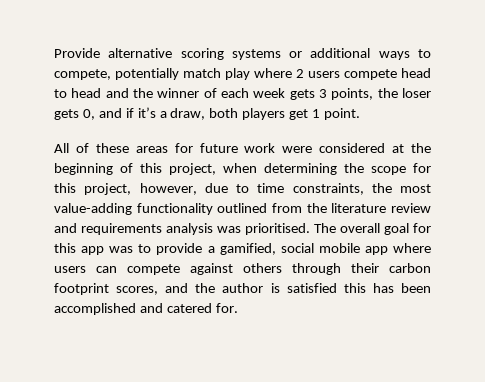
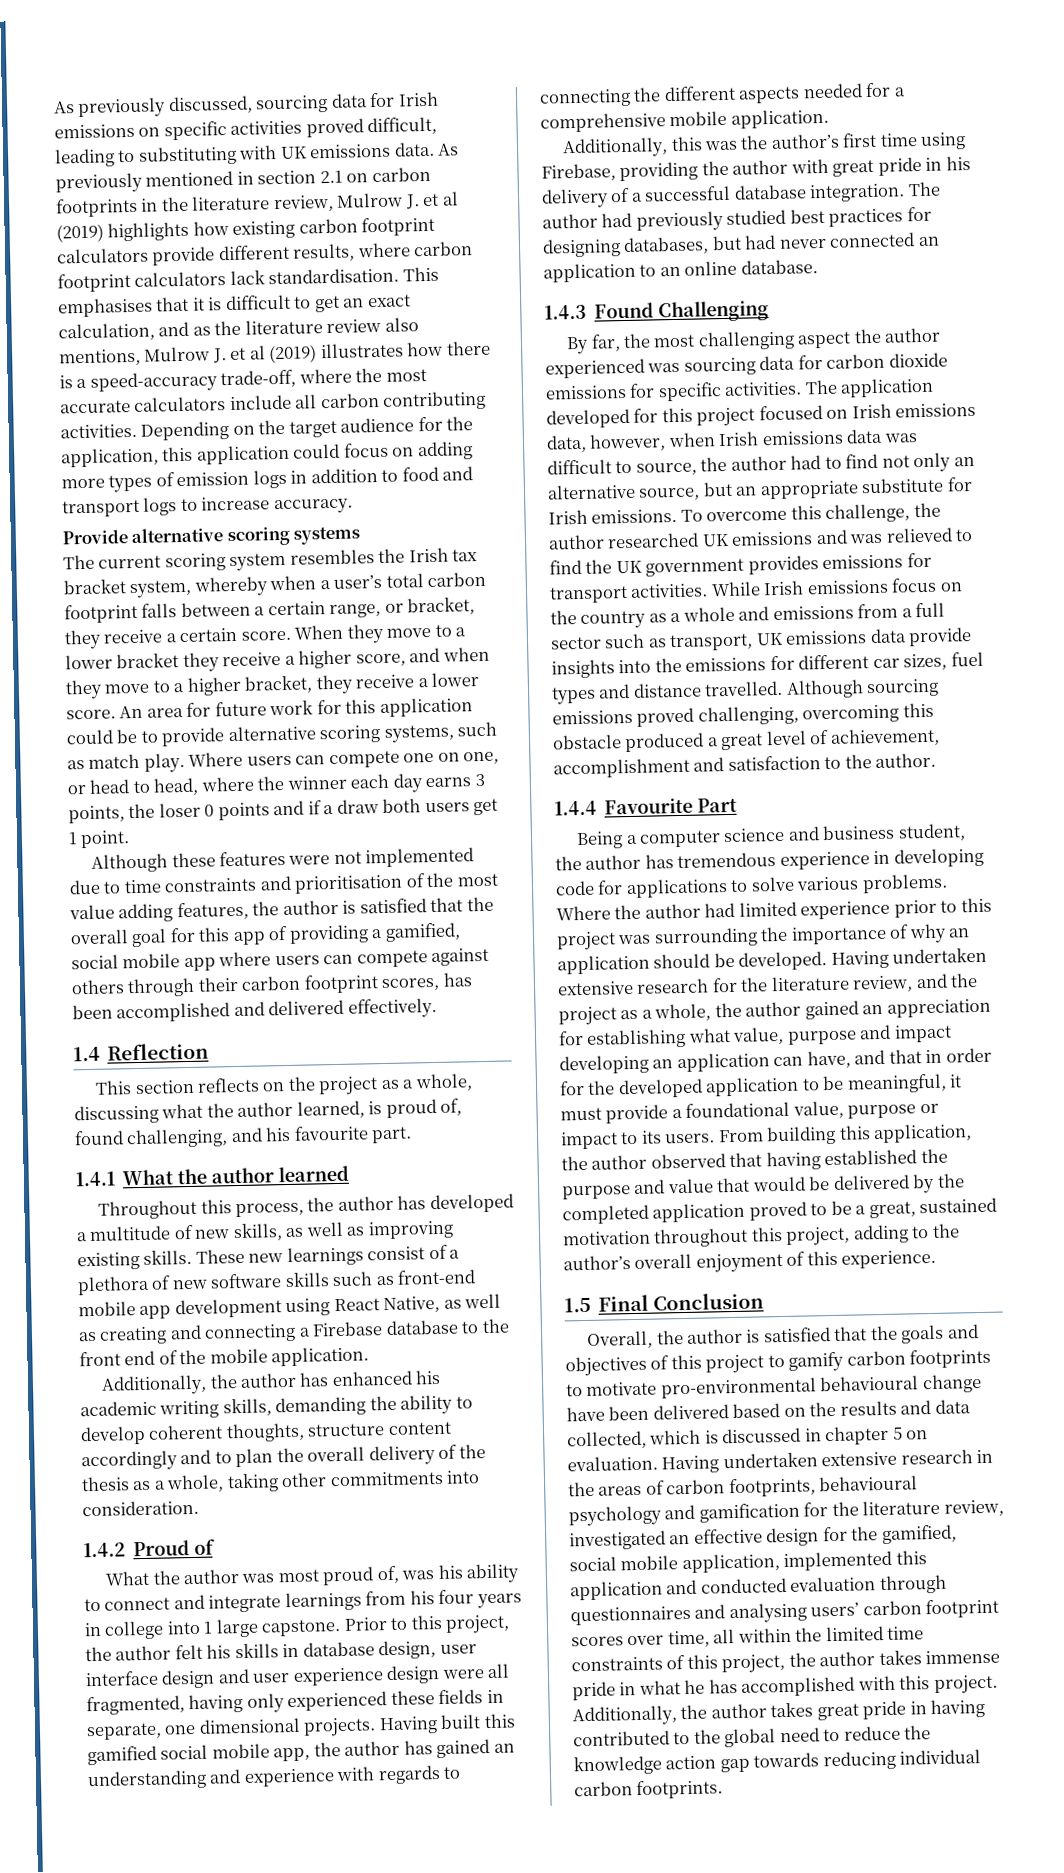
[54,48,431,60] [54,68,431,80] [54,88,431,100] [54,107,361,120] [54,143,431,153] [54,163,431,175] [54,183,431,195] [54,203,431,215] [54,223,336,235] Provide alternative scoring systems or additional ways to compete, potentially match play where 2 users compete head to head and the winner of each week gets 3 points, the loser gets 0, and if it’s a draw, both players get 1 point. // All of these areas for future work were considered at the beginning of this project, when determining the scope for this project, however, due to time constraints, the most value-adding functionality outlined from the literature review and requirements analysis was prioritised. The -> [53,91,439,119] [54,116,438,141] [54,141,460,168] [55,166,431,194] [55,191,459,218] [56,216,436,243] [56,241,474,266] [57,266,439,293] [58,294,411,318] [58,317,419,342] [59,340,491,367] [59,367,427,393] [60,390,487,414] [60,416,474,441] [61,441,473,468] [61,466,474,493] [62,496,353,518] [62,526,362,547] [63,547,479,572] [63,571,487,599] [64,597,476,624] [64,623,467,650] [65,646,490,673] [65,672,480,700] [66,697,473,720] [66,721,498,747] [67,750,500,773] [67,773,485,796] [68,798,499,824] [68,830,131,849] [91,847,475,873] [69,872,498,895] [69,896,494,923] As previously discussed, sourcing data for Irish emissions on specific activities proved difficult, leading to substituting with UK emissions data. As previously mentioned in section 2.1 on carbon footprints in the literature review, Mulrow J. et al (2019) highlights how existing carbon footprint calculators provide different results, where carbon footprint calculators lack standardisation. This emphasises that it is difficult to get an exact calculation, and as the literature review also mentions, Mulrow J. et al (2019) illustrates how there is a speed-accuracy trade-off, where the most accurate calculators include all carbon contributing activities. Depending on the target audience for the application, this application could focus on adding more types of emission logs in addition to food and transport logs to increase accuracy. // Provide alternative scoring systems // The current scoring system resembles the Irish tax bracket system, whereby when a user’s total carbon footprint falls between a certain range, or bracket, they receive a certain score. When they move to a lower bracket they receive a higher score, and when they move to a higher bracket, they receive a lower score. An area for future work for this application could be to provide alternative scoring systems, such as match play. Where users can compete one on one, or head to head, where the winner each day earns 3 points, the loser 0 points and if a draw both users get 1 point. // Although these features were not implemented due to time constraints and prioritisation of the most value adding features, the author is satisfied that the
[109,243,203,255] was to provide -> [268,924,369,944] of providing
[165,283,431,293] [54,303,238,315] and the author is satisfied this has been accomplished and catered for. -> [442,972,472,987] [72,997,437,1023] [73,1042,210,1062] [95,1073,473,1096] [74,1098,463,1125] [74,1125,413,1149] [75,1165,350,1187] [98,1193,514,1220] [76,1220,454,1242] [77,1244,461,1271] [77,1269,477,1296] [78,1293,502,1320] [78,1318,510,1345] [79,1346,370,1367] [101,1369,442,1396] [80,1394,473,1419] [80,1421,452,1446] [81,1444,486,1472] [81,1470,481,1493] [82,1499,199,1517] [83,1538,216,1558] [105,1563,521,1586] [84,1589,522,1613] [84,1614,511,1640] [85,1640,477,1662] [85,1663,510,1689] [86,1689,504,1716] [86,1713,516,1741] [87,1739,515,1766] [87,1765,462,1791] [539,82,906,108] [540,108,829,133] [562,132,967,159] [541,155,971,182] [541,181,941,209] [542,206,932,232] [542,232,940,258] [543,259,818,283] [544,300,770,323] [566,327,942,355] [545,352,948,379] [545,377,935,402] [546,402,977,429] [546,428,918,453] [547,452,975,476] [547,477,973,501] [548,502,941,525] [548,527,974,550] [549,552,932,577] [549,577,963,604] [550,602,946,629] [550,627,973,652] [551,651,984,679] [551,678,940,705] [552,702,934,727] [552,727,940,753] [553,752,937,779] [554,797,738,816] [576,823,966,850] [555,847,984,871] [555,873,948,899] [556,897,992,921] [556,923,971,951] [557,947,988,975] [557,972,979,996] [558,998,991,1026] [558,1024,952,1049] [559,1047,992,1075] [559,1073,963,1099] [560,1100,939,1124] [560,1123,973,1150] [561,1148,948,1171] [562,1173,965,1200] [562,1197,998,1225] [562,1223,960,1248] [563,1249,937,1273] [564,1292,765,1313] [587,1324,979,1349] [565,1348,992,1377] [566,1374,982,1399] [566,1399,971,1422] [567,1425,929,1450] [567,1449,994,1474] [568,1475,919,1498] [568,1499,1004,1527] [569,1524,957,1551] [569,1550,927,1574] [570,1574,947,1601] [570,1598,1000,1626] [571,1626,925,1648] [571,1649,1001,1674] [572,1674,998,1701] [572,1698,986,1727] [573,1725,932,1748] [573,1749,982,1776] [574,1779,724,1800] has been accomplished and delivered effectively. // 1.4 Reflection // This section reflects on the project as a whole, discussing what the author learned, is proud of, found challenging, and his favourite part. // 1.4.1 What the author learned // Throughout this process, the author has developed a multitude of new skills, as well as improving existing skills. These new learnings consist of a plethora of new software skills such as front-end mobile app development using React Native, as well as creating and connecting a Firebase database to the front end of the mobile application. // Additionally, the author has enhanced his academic writing skills, demanding the ability to develop coherent thoughts, structure content accordingly and to plan the overall delivery of the thesis as a whole, taking other commitments into consideration. // 1.4.2 Proud of // What the author was most proud of, was his ability to connect and integrate learnings from his four years in college into 1 large capstone. Prior to this project, the author felt his skills in database design, user interface design and user experience design were all fragmented, having only experienced these fields in separate, one dimensional projects. Having built this gamified social mobile app, the author has gained an understanding and experience with regards to connecting the different aspects needed for a comprehensive mobile application. // Additionally, this was the author’s first time using Firebase, providing the author with great pride in his delivery of a successful database integration. The author had previously studied best practices for designing databases, but had never connected an application to an online database. // 1.4.3 Found Challenging // By far, the most challenging aspect the author experienced was sourcing data for carbon dioxide emissions for specific activities. The application developed for this project focused on Irish emissions data, however, when Irish emissions data was difficult to source, the author had to find not only an alternative source, but an appropriate substitute for Irish emissions. To overcome this challenge, the author researched UK emissions and was relieved to find the UK government provides emissions for transport activities. While Irish emissions focus on the country as a whole and emissions from a full sector such as transport, UK emissions data provide insights into the emissions for different car sizes, fuel types and distance travelled. Although sourcing emissions proved challenging, overcoming this obstacle produced a great level of achievement, accomplishment and satisfaction to the author. // 1.4.4 Favourite Part // Being a computer science and business student, the author has tremendous experience in developing code for applications to solve various problems. Where the author had limited experience prior to this project was surrounding the importance of why an application should be developed. Having undertaken extensive research for the literature review, and the project as a whole, the author gained an appreciation for establishing what value, purpose and impact developing an application can have, and that in order for the developed application to be meaningful, it must provide a foundational value, purpose or impact to its users. From building this application, the author observed that having established the purpose and value that would be delivered by the completed application proved to be a great, sustained motivation throughout this project, adding to the author’s overall enjoyment of this experience. // 1.5 Final Conclusion // Overall, the author is satisfied that the goals and objectives of this project to gamify carbon footprints to motivate pro-environmental behavioural change have been delivered based on the results and data collected, which is discussed in chapter 5 on evaluation. Having undertaken extensive research in the areas of carbon footprints, behavioural psychology and gamification for the literature review, investigated an effective design for the gamified, social mobile application, implemented this application and conducted evaluation through questionnaires and analysing users’ carbon footprint scores over time, all within the limited time constraints of this project, the author takes immense pride in what he has accomplished with this project. Additionally, the author takes great pride in having contributed to the global need to reduce the knowledge action gap towards reducing individual carbon footprints.

